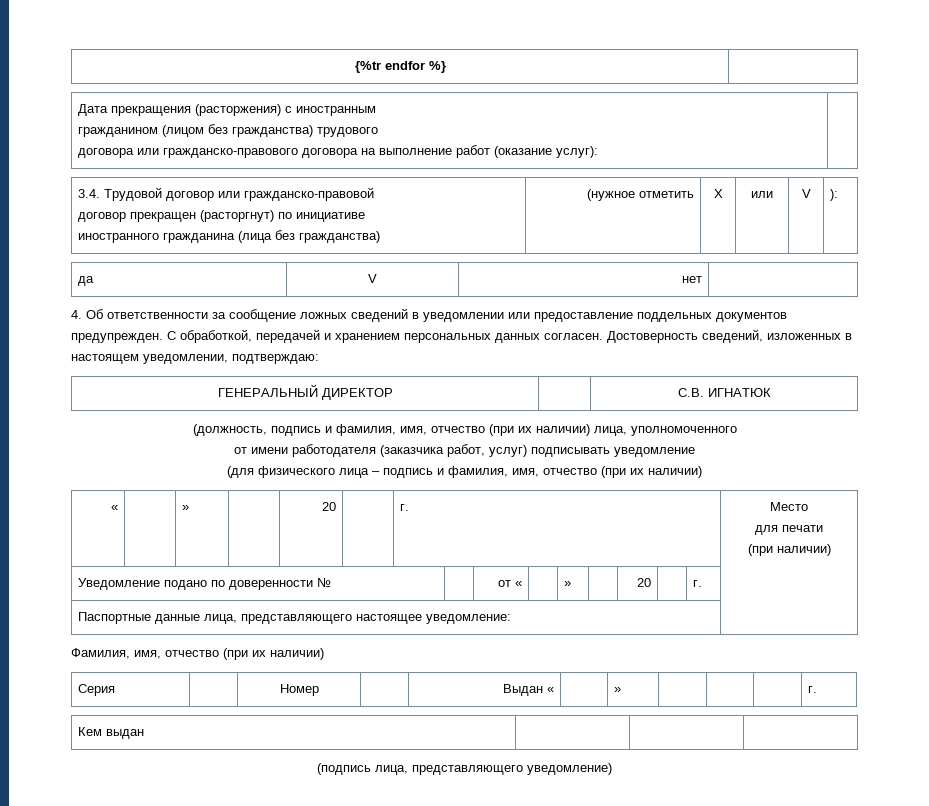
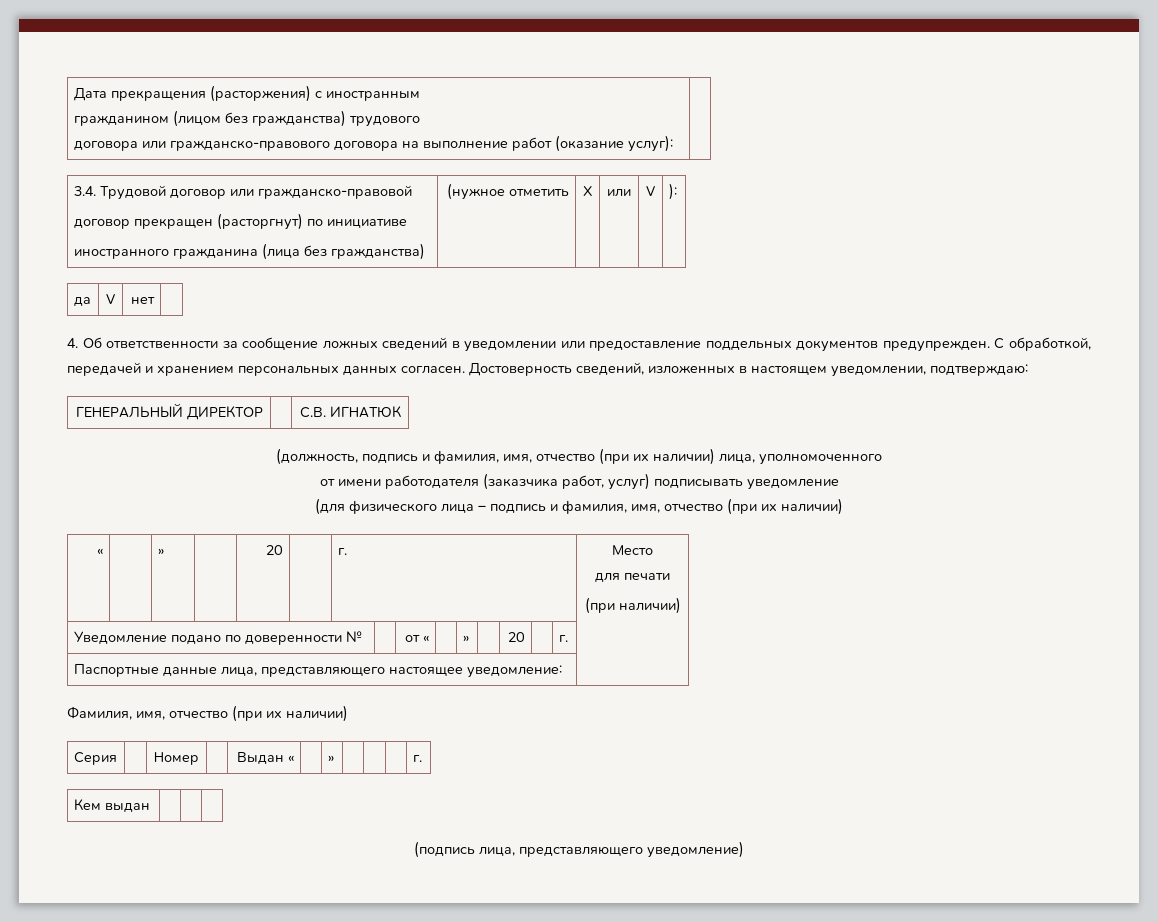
[354,61,446,73] {%tr endfor %} | // -> (73, 94) none

